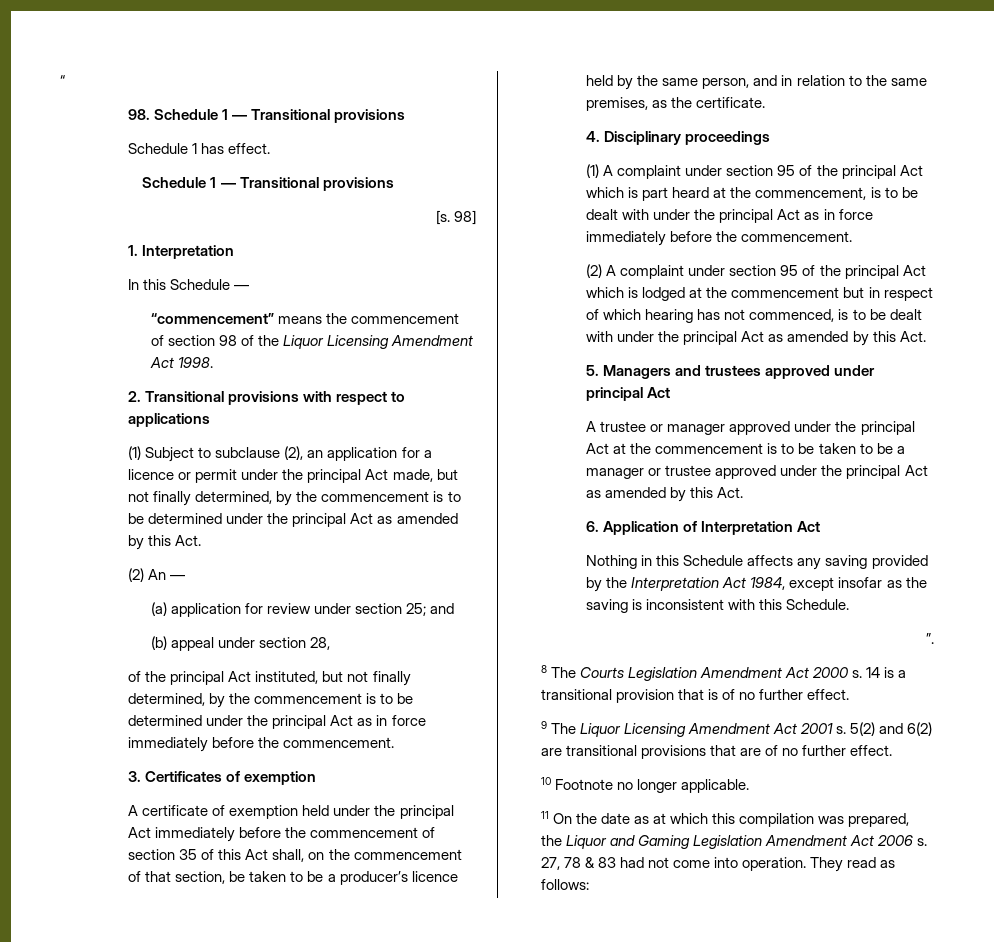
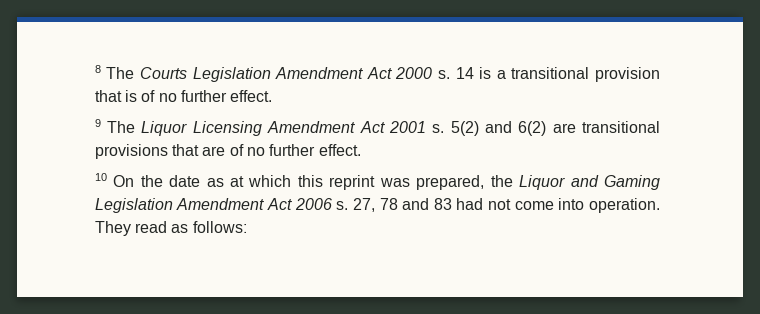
[60,75,65,86] [128,109,406,123] [128,143,271,154] [142,177,394,191] [435,210,476,225] [128,245,235,259] [128,279,250,290] [150,313,460,324] [150,335,474,349] [149,357,213,368] [128,391,406,405] [128,413,211,427] [128,446,432,462] [128,469,458,483] [128,491,461,506] [128,513,458,527] [128,535,202,550] [128,568,186,582] [150,602,455,617] [150,636,331,651] [128,671,411,686] [128,693,414,708] [128,715,426,729] [128,737,395,752] [128,771,317,785] [128,805,454,819] [128,827,436,842] [128,849,462,862] [128,871,458,885] [586,75,927,90] [586,97,766,111] [586,131,771,145] [586,164,923,179] [586,187,918,201] [586,209,873,223] [586,231,853,246] [586,264,926,279] [586,287,933,301] [586,309,922,323] [586,331,926,346] [586,365,876,379] [586,387,671,401] [586,421,915,435] [586,443,905,454] [586,465,928,479] [586,487,744,502] [586,521,821,535] [586,555,928,570] [586,577,927,592] [586,599,850,613] [926,633,934,644] “ // 98. Schedule 1 — Transitional provisions // Schedule 1 has effect. // Schedule 1 — Transitional provisions // [s. 98] // 1. Interpretation // In this Schedule — // “commencement” means the commencement of section 98 of the Liquor Licensing Amendment Act 1998. // 2. Transitional provisions with respect to applications // (1) Subject to subclause (2), an application for a licence or permit under the principal Act made, but not finally determined, by the commencement is to be determined under the principal Act as amended by this Act. // (2) An — // (a) application for review under section 25; and // (b) appeal under section 28, // of the principal Act instituted, but not finally determined, by the commencement is to be determined under the principal Act as in force immediately before the commencement. // 3. Certificates of exemption // A certificate of exemption held under the principal Act immediately before the commencement of section 35 of this Act shall, on the commencement of that section, be taken to be a producer’s licence held by the same person, and in relation to the same premises, as the certificate. // 4. Disciplinary proceedings // (1) A complaint under section 95 of the principal Act which is part heard at the commencement, is to be dealt with under the principal Act as in force immediately before the commencement. // (2) A complaint under section 95 of the principal Act which is lodged at the commencement but in respect of which hearing has not commenced, is to be dealt with under the principal Act as amended by this Act. // 5. Managers and trustees approved under principal Act // A trustee or manager approved under the principal Act at the commencement is to be taken to be a manager or trustee approved under the principal Act as amended by this Act. // 6. Application of Interpretation Act // Nothing in this Schedule affects any saving provided by the Interpretation Act 1984, except insofar as the saving is inconsistent with this Schedule. // ”. // -> (94, 69) none
[554,779,749,793] [540,811,549,819] Footnote no longer applicable. // 11 -> (107, 177) none
[739,813,815,827] compilation -> [329,175,376,190] reprint
[584,857,595,868] & -> [402,198,430,210] and

